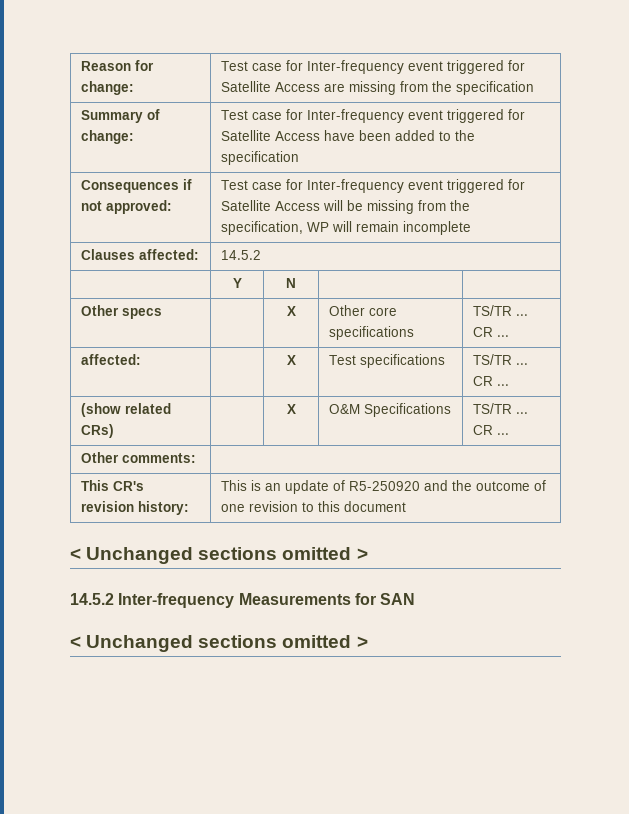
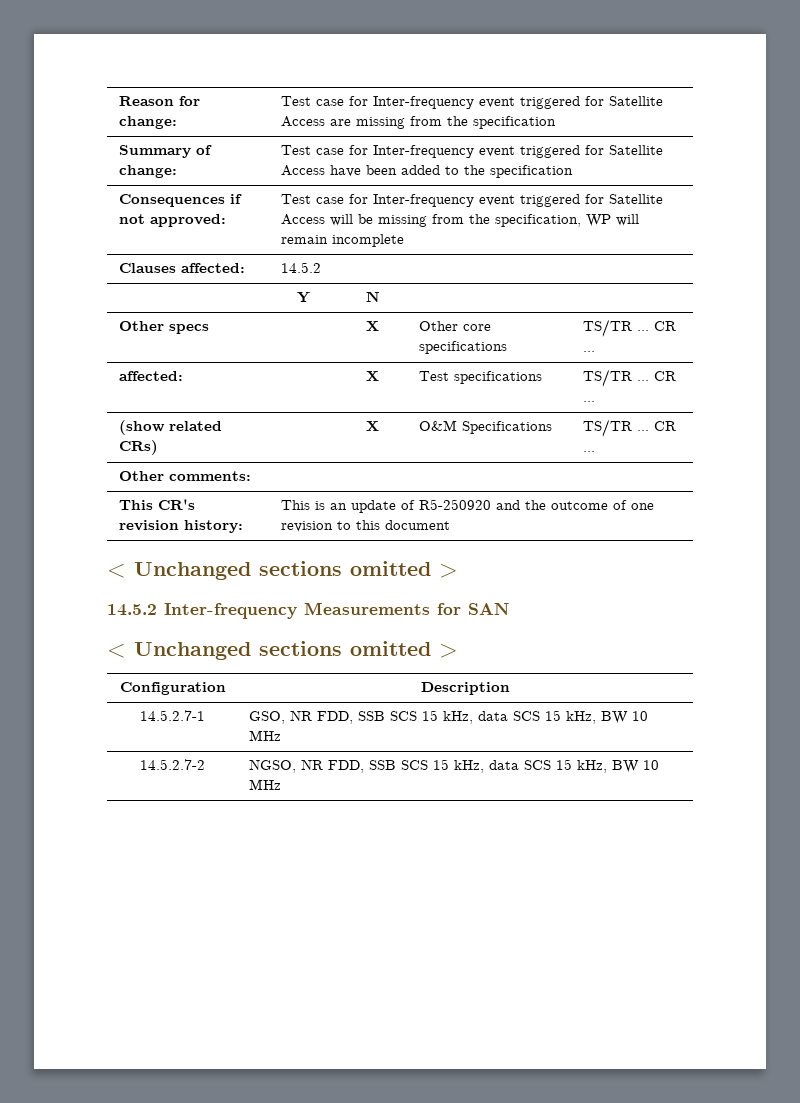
(368, 642) none -> [119,682,226,695] [420,682,510,695] [140,710,205,721] [248,710,648,724] [248,730,281,741] [140,759,205,770] [248,759,659,773] [248,779,281,790] // Configuration | Description // 14.5.2.7-1 | GSO, NR FDD, SSB SCS 15 kHz, data SCS 15 kHz, BW 10 MHz // 14.5.2.7-2 | NGSO, NR FDD, SSB SCS 15 kHz, data SCS 15 kHz, BW 10 MHz

